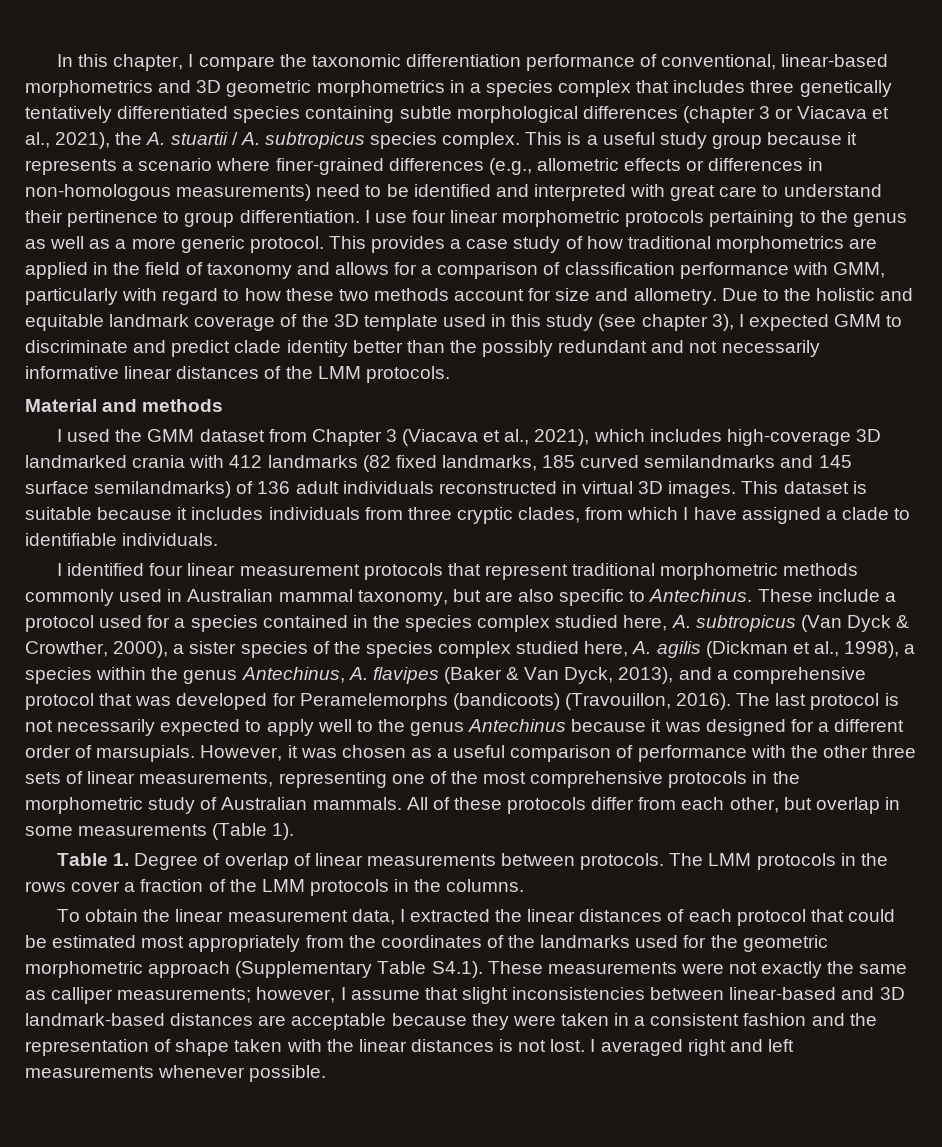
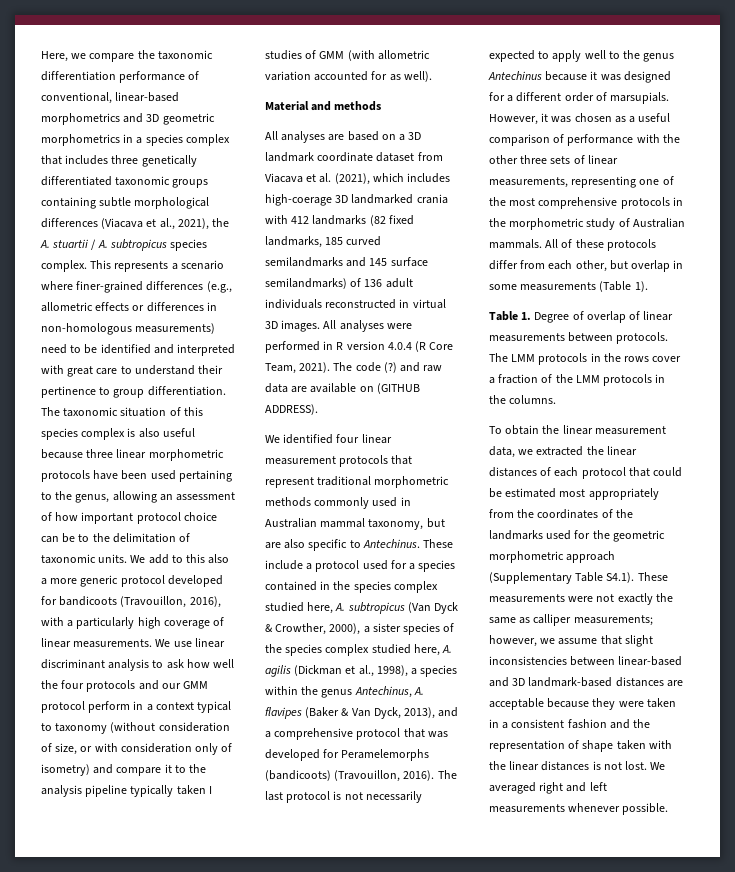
[56,54,194,71] In this chapter, I -> [41,51,87,62] Here, we
[25,106,301,123] tentatively differentiated species -> [41,176,209,188] differentiated taxonomic groups
[682,106,868,123] (chapter 3 or Viacava -> [101,218,144,229] (Viacava
[567,132,858,149] is a useful study group because it -> (112, 264) none
[364,210,907,227] [25,236,878,253] [25,262,885,279] [25,288,914,305] [25,314,903,331] [25,340,820,357] [25,366,450,383] [25,399,224,412] [56,429,590,446] I use four linear morphometric protocols pertaining to the genus as well as a more generic protocol. This provides a case study of how traditional morphometrics are applied in the field of taxonomy and allows for a comparison of classification performance with GMM, particularly with regard to how these two methods account for size and allometry. Due to the holistic and equitable landmark coverage of the 3D template used in this study (see chapter 3), I expected GMM to discriminate and predict clade identity better than the possibly redundant and not necessarily informative linear distances of the LMM protocols. // Material and methods // I used the GMM dataset from Chapter 3 (Viacava et al., 2021), -> [41,407,203,417] [41,428,195,440] [41,449,224,461] [41,470,232,482] [41,491,236,503] [41,512,217,524] [41,533,191,543] [41,554,230,564] [41,575,223,587] [41,596,221,608] [41,617,225,629] [41,638,225,648] [41,659,235,671] [41,680,209,692] [41,701,232,713] [41,722,230,734] [41,743,233,755] [41,764,207,776] [41,785,212,797] [265,50,430,61] [265,71,432,82] [265,101,382,111] [265,131,422,143] [265,152,443,162] [265,173,370,185] The taxonomic situation of this species complex is also useful because three linear morphometric protocols have been used pertaining to the genus, allowing an assessment of how important protocol choice can be to the delimitation of taxonomic units. We add to this also a more generic protocol developed for bandicoots (Travouillon, 2016), with a particularly high coverage of linear measurements. We use linear discriminant analysis to ask how well the four protocols and our GMM protocol perform in a context typical to taxonomy (without consideration of size, or with consideration only of isometry) and compare it to the analysis pipeline typically taken I studies of GMM (with allometric variation accounted for as well). // Material and methods // All analyses are based on a 3D landmark coordinate dataset from Viacava et al. (2021),
[726,429,851,446] high-coverage -> [265,194,332,206] high-coerage
[741,481,867,494] [25,507,911,524] [25,533,219,546] [56,563,62,576] This dataset is suitable because it includes individuals from three cryptic clades, from which I have assigned a clade to identifiable individuals. // I -> [323,320,412,332] [265,341,454,353] [265,362,443,374] [265,383,420,394] [265,404,318,415] [265,435,280,443] All analyses were performed in R version 4.0.4 (R Core Team, 2021). The code (?) and raw data are available on (GITHUB ADDRESS). // We
[399,909,405,922] I -> [518,449,534,455] we
[340,987,346,1000] I -> [540,638,556,644] we
[590,1039,596,1052] I -> [650,762,666,770] We

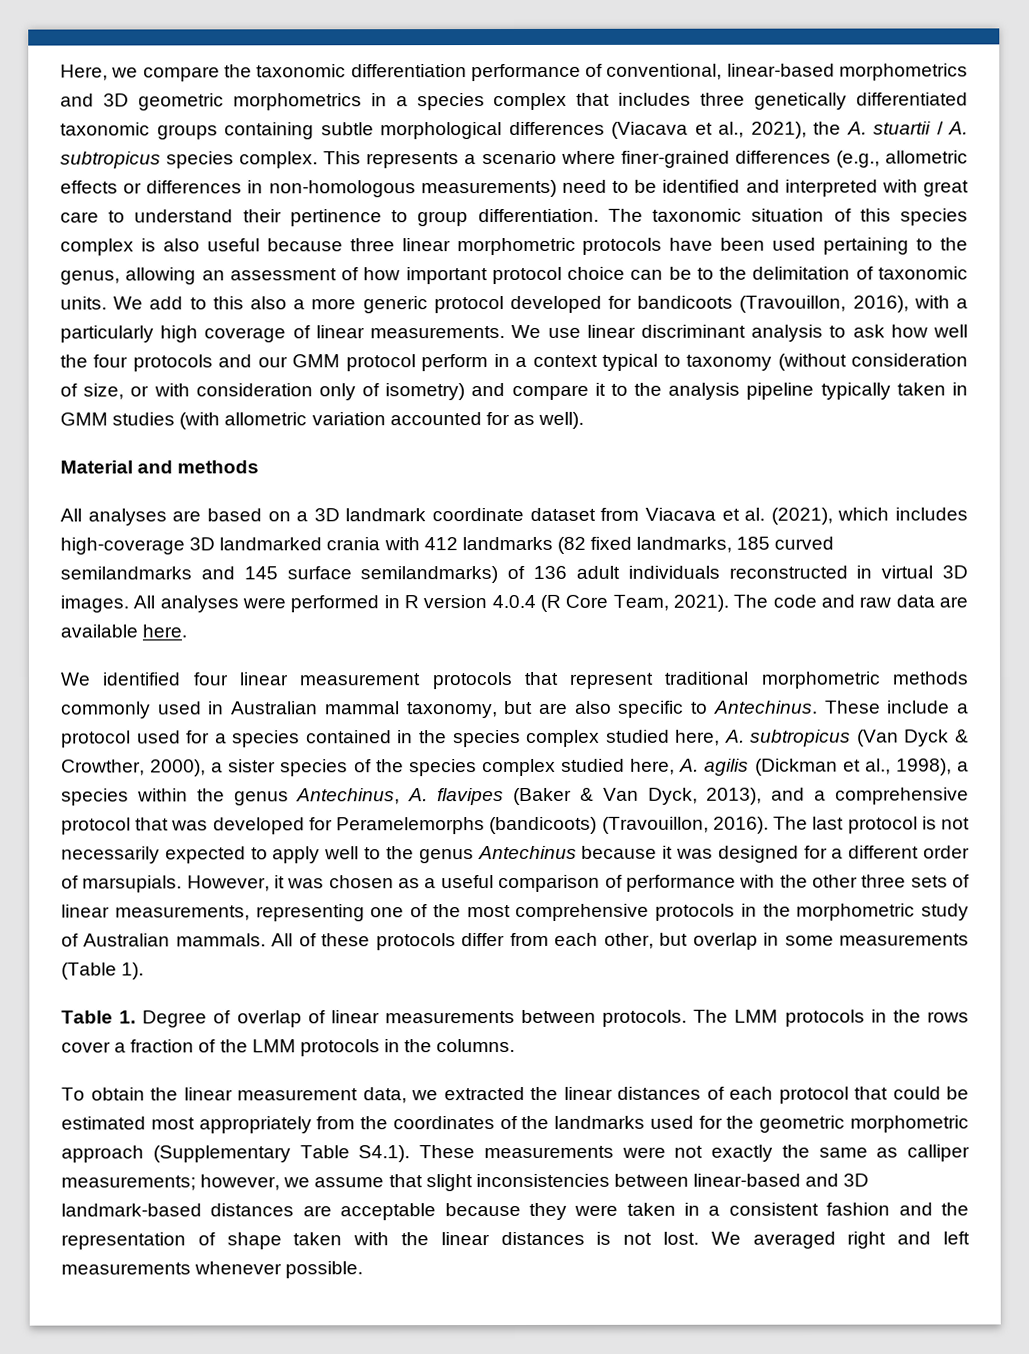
[208,786,212,794] [265,50,345,60] I studies of GMM -> [951,382,968,396] [60,412,176,426] in GMM studies
[265,194,332,206] high-coerage -> [60,537,185,555] high-coverage
[383,362,397,373] (?) -> (817, 601) none
[359,383,420,394] [265,404,318,415] on (GITHUB ADDRESS). -> [142,624,188,638] here.

